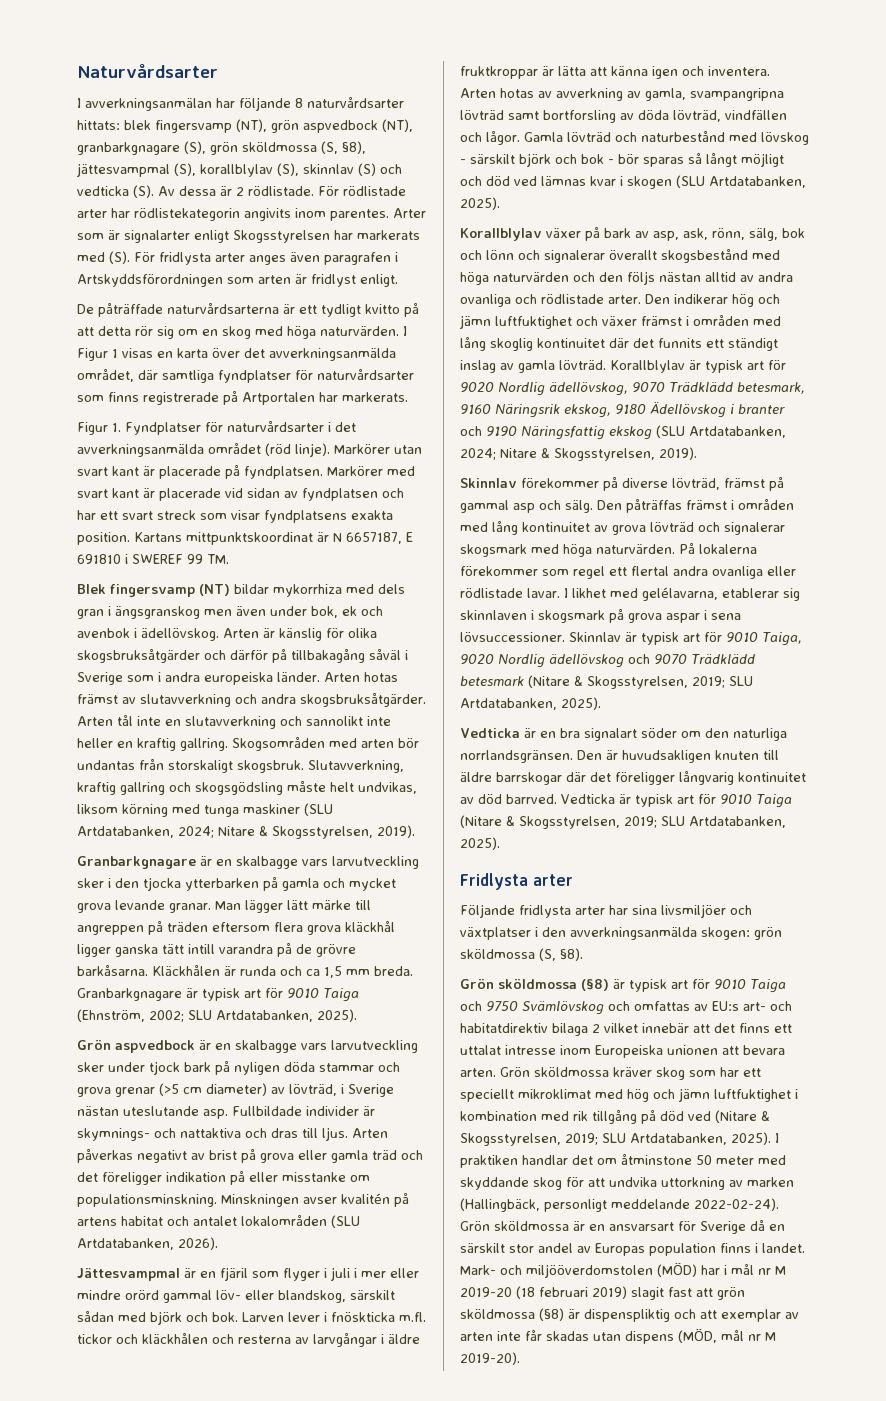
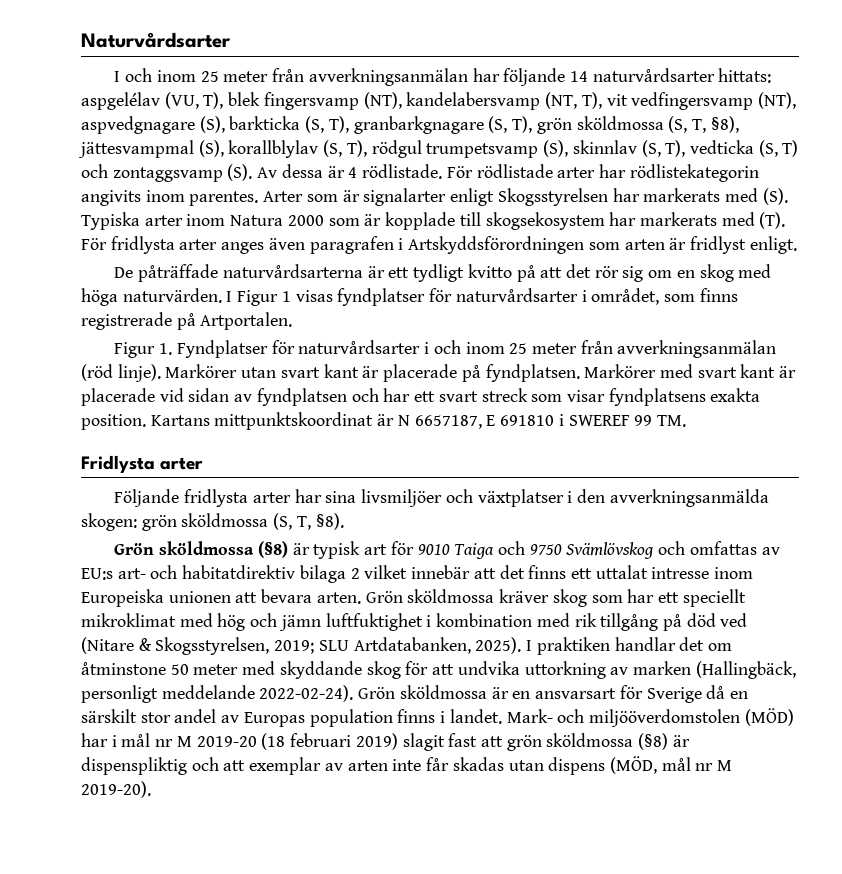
(81, 103) none -> [125,68,305,82] och inom 25 meter från
[295,98,303,108] 8 -> [569,71,588,82] 14
[124,119,413,133] [77,141,338,155] blek fingersvamp (NT), grön aspvedbock (NT), granbarkgnagare (S), grön sköldmossa (S, -> [81,92,796,110] [81,116,706,134] aspgelélav (VU, T), blek fingersvamp (NT), kandelabersvamp (NT, T), vit vedfingersvamp (NT), aspvedgnagare (S), barkticka (S, T), granbarkgnagare (S, T), grön sköldmossa (S, T,
[277,163,402,176] [77,186,129,196] (S), skinnlav (S) och vedticka -> [323,140,799,158] [81,164,223,182] (S, T), rödgul trumpetsvamp (S), skinnlav (S, T), vedticka (S, T) och zontaggsvamp
[236,187,244,196] 2 -> [348,167,358,178] 4
(130, 257) none -> [81,212,786,230] Typiska arter inom Natura 2000 som är kopplade till skogsekosystem har markerats med (T).
[98,326,131,336] detta -> [565,264,591,278] det
[157,347,396,361] [77,368,214,383] en karta över det avverkningsanmälda området, där samtliga -> (333, 296) none
(414, 374) none -> [581,288,660,305] i området,
[242,392,408,405] Artportalen har markerats. -> [200,312,293,330] Artportalen.
[335,422,356,432] [77,442,261,457] det avverkningsanmälda området -> [433,340,777,358] och inom 25 meter från avverkningsanmälan
[77,584,405,597] [77,606,383,619] [77,627,377,641] [77,648,408,663] [77,672,398,685] [77,692,426,707] [77,714,391,729] [77,736,419,751] [77,758,404,773] [77,780,417,795] [77,803,333,817] [77,825,415,839] [77,856,419,869] [77,876,396,891] [77,900,371,913] [77,920,395,935] [77,942,356,957] [77,964,413,978] [77,987,359,1002] [77,1009,357,1022] [77,1040,418,1053] [77,1060,400,1075] [77,1083,394,1097] [77,1106,375,1119] [77,1127,388,1141] [77,1148,423,1163] [77,1170,370,1185] [77,1192,409,1207] [77,1214,360,1228] [77,1237,218,1250] [77,1267,419,1281] [77,1289,395,1303] [77,1310,426,1325] [77,1332,420,1347] [460,66,770,79] [460,88,784,101] [460,109,787,123] [460,130,809,145] [460,152,784,167] [460,175,806,189] [460,197,500,210] [460,226,805,241] [460,248,780,263] [460,271,793,285] [460,293,780,307] [460,314,781,329] [460,336,778,351] [460,359,786,373] [460,381,805,396] [460,401,785,418] [460,425,786,440] [460,447,697,461] [460,476,784,491] [460,498,794,513] [460,520,785,535] [460,542,757,557] [460,565,796,579] [460,587,800,601] [460,608,741,623] [460,631,802,646] [460,653,755,668] [460,675,753,689] [460,697,601,710] [460,727,787,741] [460,750,779,763] [460,770,806,785] [460,793,792,808] [460,815,786,829] [460,837,500,850] // Blek fingersvamp (NT) bildar mykorrhiza med dels gran i ängsgranskog men även under bok, ek och avenbok i ädellövskog. Arten är känslig för olika skogsbruksåtgärder och därför på tillbakagång såväl i Sverige som i andra europeiska länder. Arten hotas främst av slutavverkning och andra skogsbruksåtgärder. Arten tål inte en slutavverkning och sannolikt inte heller en kraftig gallring. Skogsområden med arten bör undantas från storskaligt skogsbruk. Slutavverkning, kraftig gallring och skogsgödsling måste helt undvikas, liksom körning med tunga maskiner (SLU Artdatabanken, 2024; Nitare & Skogsstyrelsen, 2019). // Granbarkgnagare är en skalbagge vars larvutveckling sker i den tjocka ytterbarken på gamla och mycket grova levande granar. Man lägger lätt märke till angreppen på träden eftersom flera grova kläckhål ligger ganska tätt intill varandra på de grövre barkåsarna. Kläckhålen är runda och ca 1,5 mm breda. Granbarkgnagare är typisk art för 9010 Taiga (Ehnström, 2002; SLU Artdatabanken, 2025). // Grön aspvedbock är en skalbagge vars larvutveckling sker under tjock bark på nyligen döda stammar och grova grenar (>5 cm diameter) av lövträd, i Sverige nästan uteslutande asp. Fullbildade individer är skymnings- och nattaktiva och dras till ljus. Arten påverkas negativt av brist på grova eller gamla träd och det föreligger indikation på eller misstanke om populationsminskning. Minskningen avser kvalitén på artens habitat och antalet lokalområden (SLU Artdatabanken, 2026). // Jättesvampmal är en fjäril som flyger i juli i mer eller mindre orörd gammal löv- eller blandskog, särskilt sådan med björk och bok. Larven lever i fnöskticka m.fl. tickor och kläckhålen och resterna av larvgångar i äldre fruktkroppar är lätta att känna igen och inventera. Arten hotas av avverkning av gamla, svampangripna lövträd samt bortforsling av döda lövträd, vindfällen och lågor. Gamla lövträd och naturbestånd med lövskog - särskilt björk och bok - bör sparas så långt möjligt och död ved lämnas kvar i skogen (SLU Artdatabanken, 2025). // Korallblylav växer på bark av asp, ask, rönn, sälg, bok och lönn och signalerar överallt skogsbestånd med höga naturvärden och den följs nästan alltid av andra ovanliga och rödlistade arter. Den indikerar hög och jämn luftfuktighet och växer främst i områden med lång skoglig kontinuitet där det funnits ett ständigt inslag av gamla lövträd. Korallblylav är typisk art för 9020 Nordlig ädellövskog, 9070 Trädklädd betesmark, 9160 Näringsrik ekskog, 9180 Ädellövskog i branter och 9190 Näringsfattig ekskog (SLU Artdatabanken, 2024; Nitare & Skogsstyrelsen, 2019). // Skinnlav förekommer på diverse lövträd, främst på gammal asp och sälg. Den påträffas främst i områden med lång kontinuitet av grova lövträd och signalerar skogsmark med höga naturvärden. På lokalerna förekommer som regel ett flertal andra ovanliga eller rödlistade lavar. I likhet med gelélavarna, etablerar sig skinnlaven i skogsmark på grova aspar i sena lövsuccessioner. Skinnlav är typisk art för 9010 Taiga, 9020 Nordlig ädellövskog och 9070 Trädklädd betesmark (Nitare & Skogsstyrelsen, 2019; SLU Artdatabanken, 2025). // Vedticka är en bra signalart söder om den naturliga norrlandsgränsen. Den är huvudsakligen knuten till äldre barrskogar där det föreligger långvarig kontinuitet av död barrved. Vedticka är typisk art för 9010 Taiga (Nitare & Skogsstyrelsen, 2019; SLU Artdatabanken, 2025). -> (686, 421) none
(556, 954) none -> [296,516,311,530] T,

